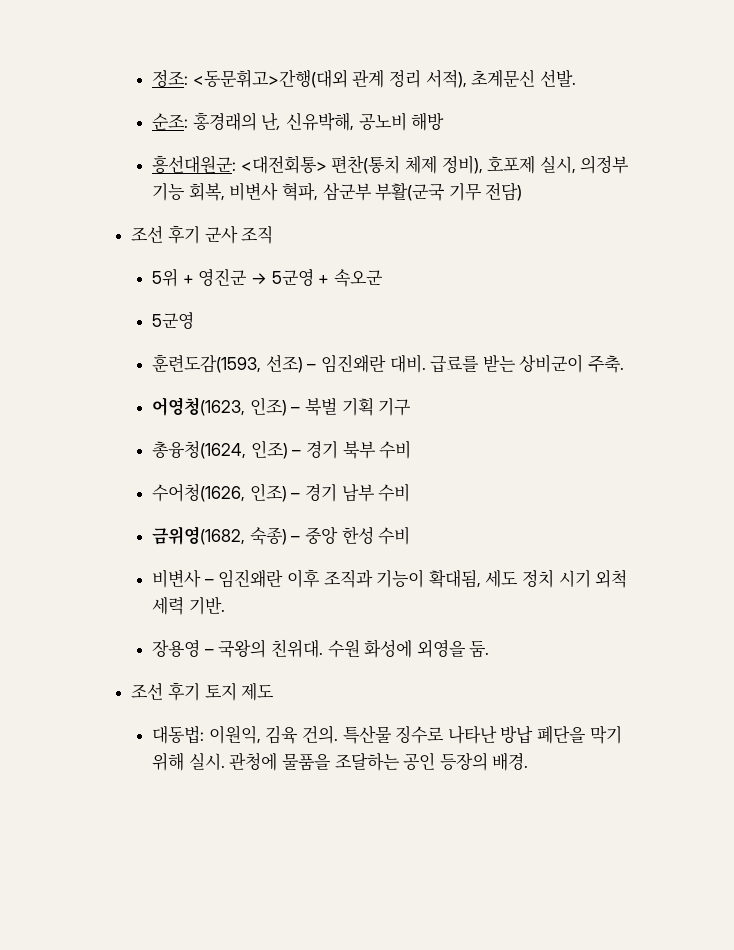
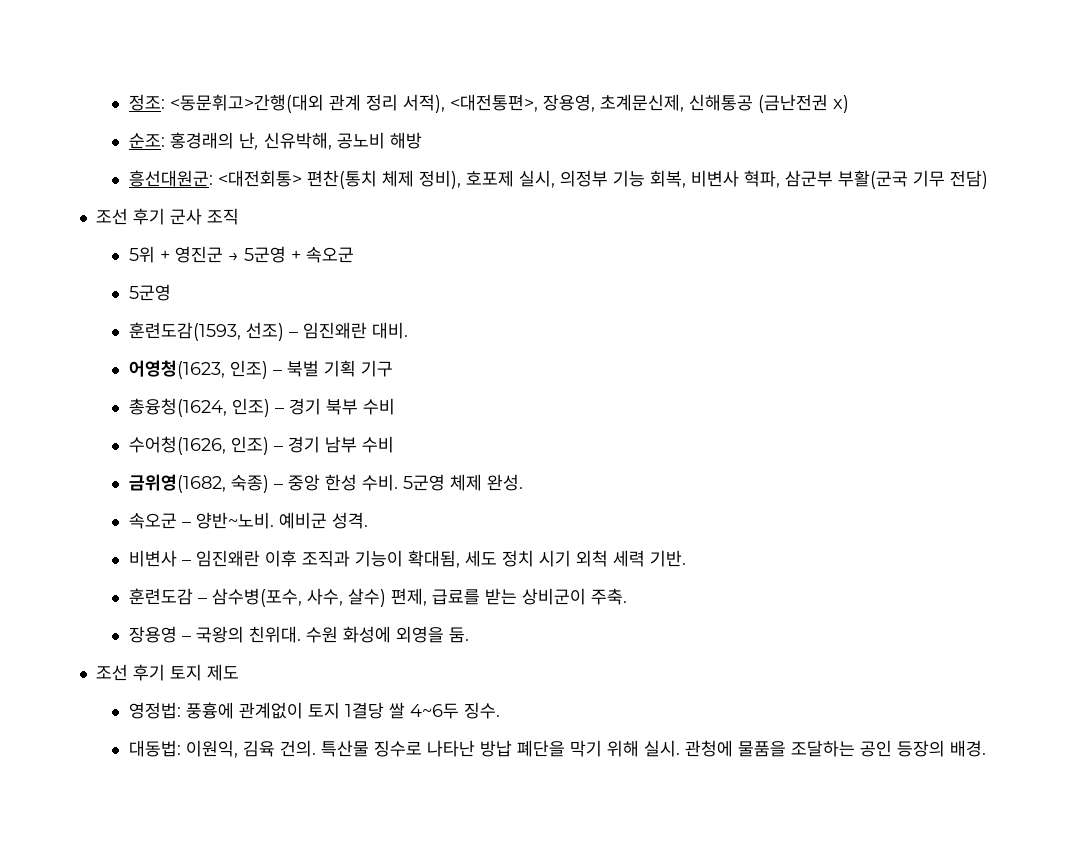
[471,69,576,88] 초계문신 선발. -> [449,94,849,113] <대전통편>, 장용영, 초계문신제, 신해통공 (금난전권 x)
[430,354,624,373] 급료를 받는 상비군이 주축. -> (408, 330) none
[378,526,411,545] 수비 -> [361,474,523,491] [128,512,368,529] 수비. 5군영 체제 완성. // 속오군 – 양반~노비. 예비군 성격.
(225, 606) none -> [128,588,627,607] // 훈련도감 – 삼수병(포수, 사수, 살수) 편제, 급료를 받는 상비군이 주축.
(275, 691) none -> [128,702,500,719] // 영정법: 풍흉에 관계없이 토지 1결당 쌀 4~6두 징수.

